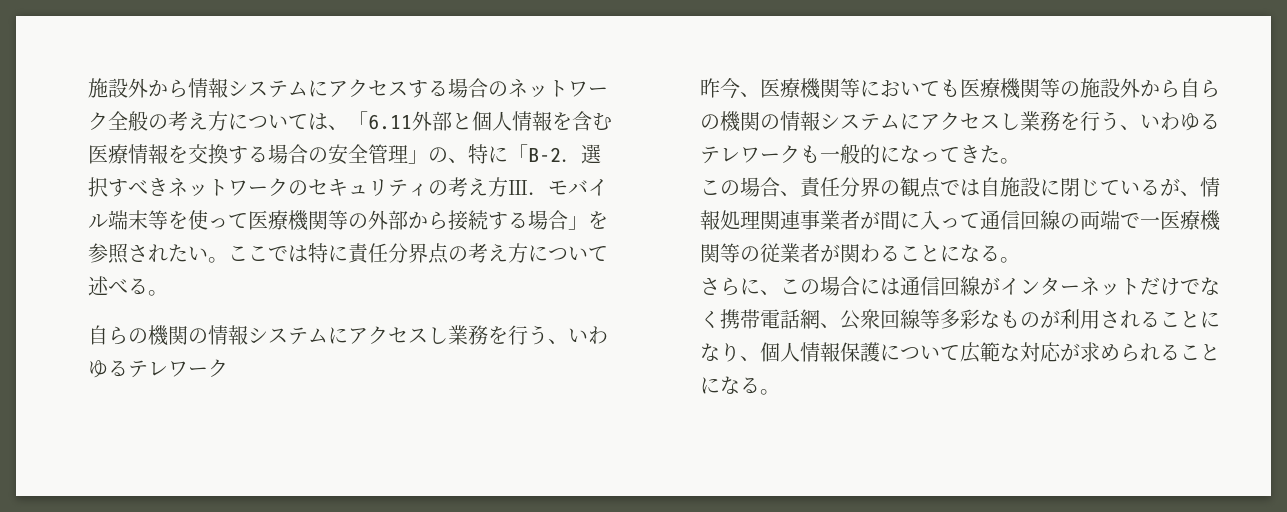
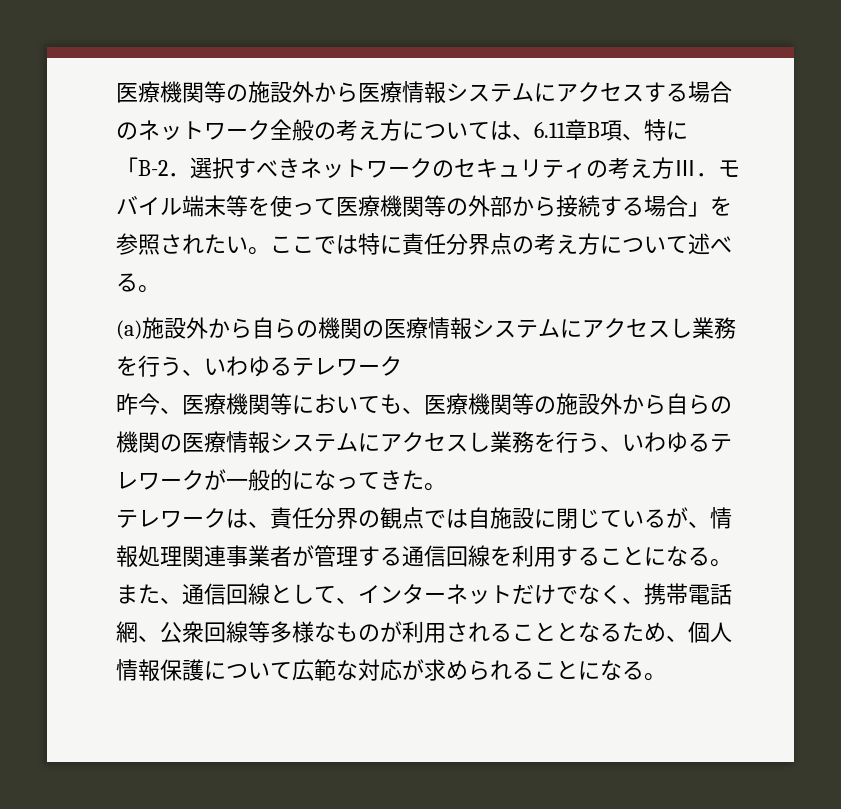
[88,78,189,98] 施設外から -> [116,81,403,103] 医療機関等の施設外から医療
[348,111,613,131] [88,144,449,165] 「6.11外部と個人情報を含む医療情報を交換する場合の安全管理」の -> [534,119,623,141] 6.11章B項
[88,325,209,346] 自らの機関の -> [116,317,429,340] (a)施設外から自らの機関の医療
(961, 88) none -> [402,407,425,414] 、
(781, 122) none -> [182,431,227,453] 医療
[800,145,821,163] も -> [204,469,227,490] が
[700,177,781,197] この場合 -> [116,508,249,528] テレワークは
[880,210,1222,231] [700,243,1021,263] [700,276,1001,296] 間に入って通信回線の両端で一医療機関等の従業者が関わることになる。 // さらに、この場合には通信回線が -> [314,545,733,567] [116,583,359,605] 管理する通信回線を利用することになる。また、通信回線として、
(721, 319) none -> [622,597,645,604] 、
[960,309,981,329] 彩 -> [292,621,315,643] 様
[1200,311,1221,328] [700,343,741,362] になり -> [556,622,667,642] となるため

